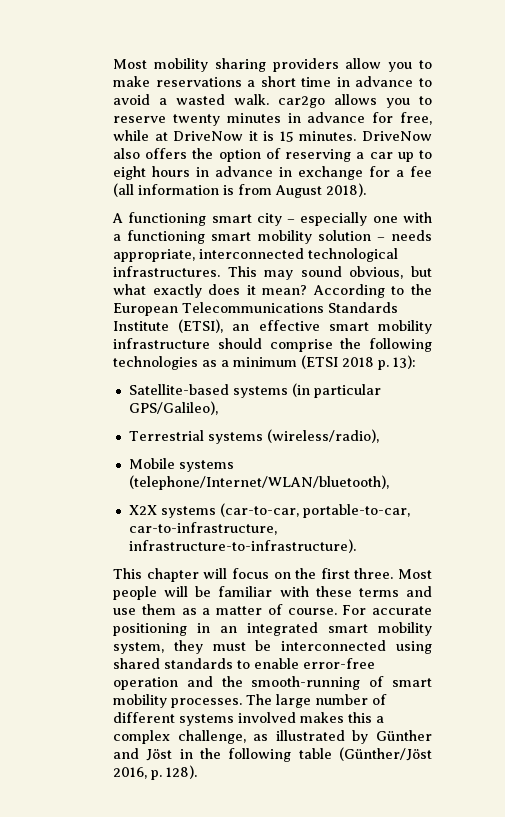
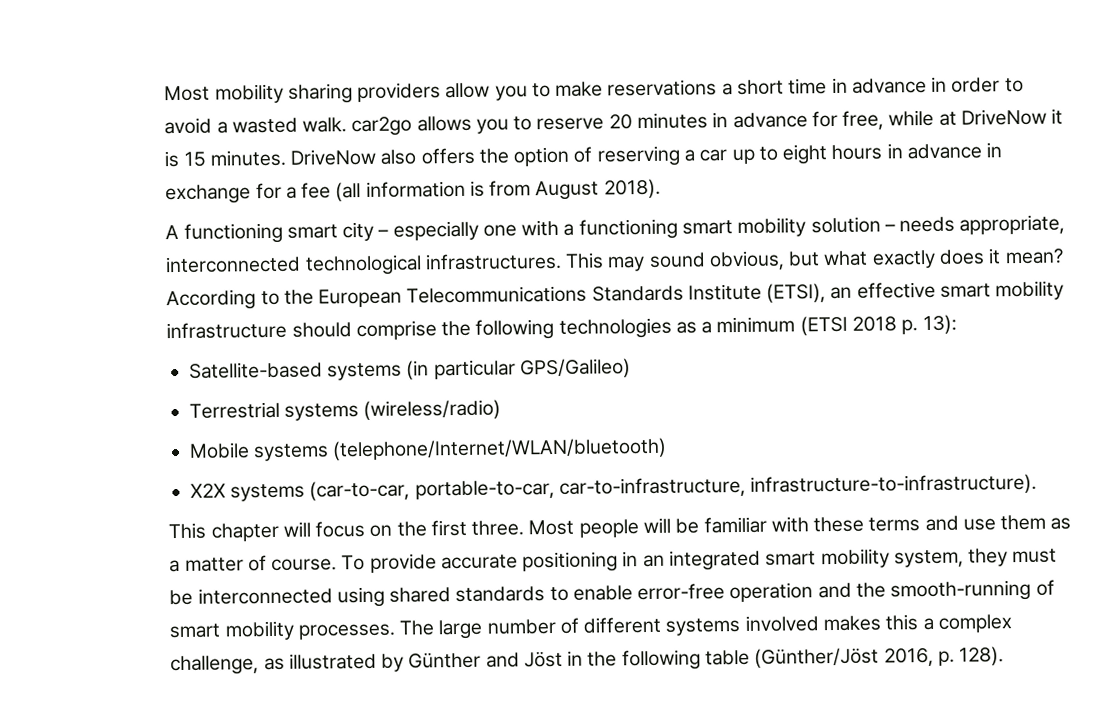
(414, 81) none -> [931,76,1001,93] in order
[172,114,220,126] twenty -> [608,114,633,130] 20
[128,401,218,415] GPS/Galileo), -> [519,358,631,379] GPS/Galileo)
[266,429,379,443] (wireless/radio), -> [363,399,502,421] (wireless/radio)
[128,475,389,490] (telephone/Internet/WLAN/bluetooth), -> [332,437,668,461] (telephone/Internet/WLAN/bluetooth)
[342,605,367,615] For -> [341,553,437,573] To provide

